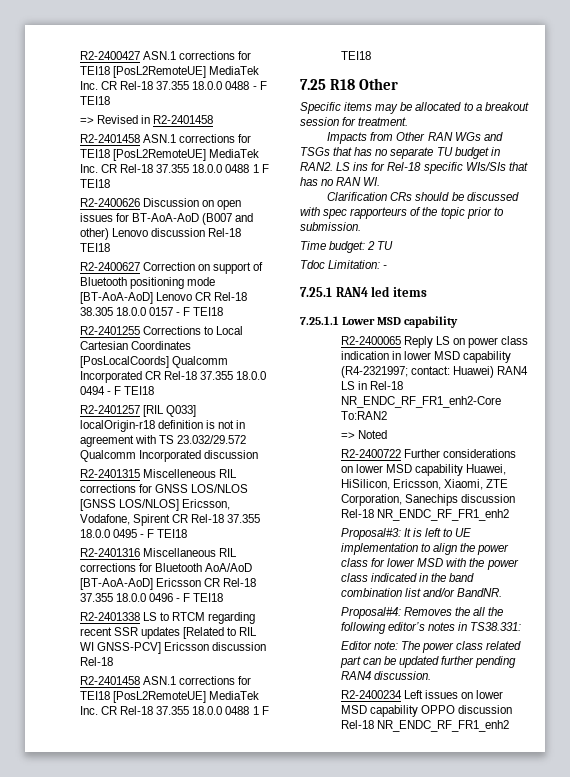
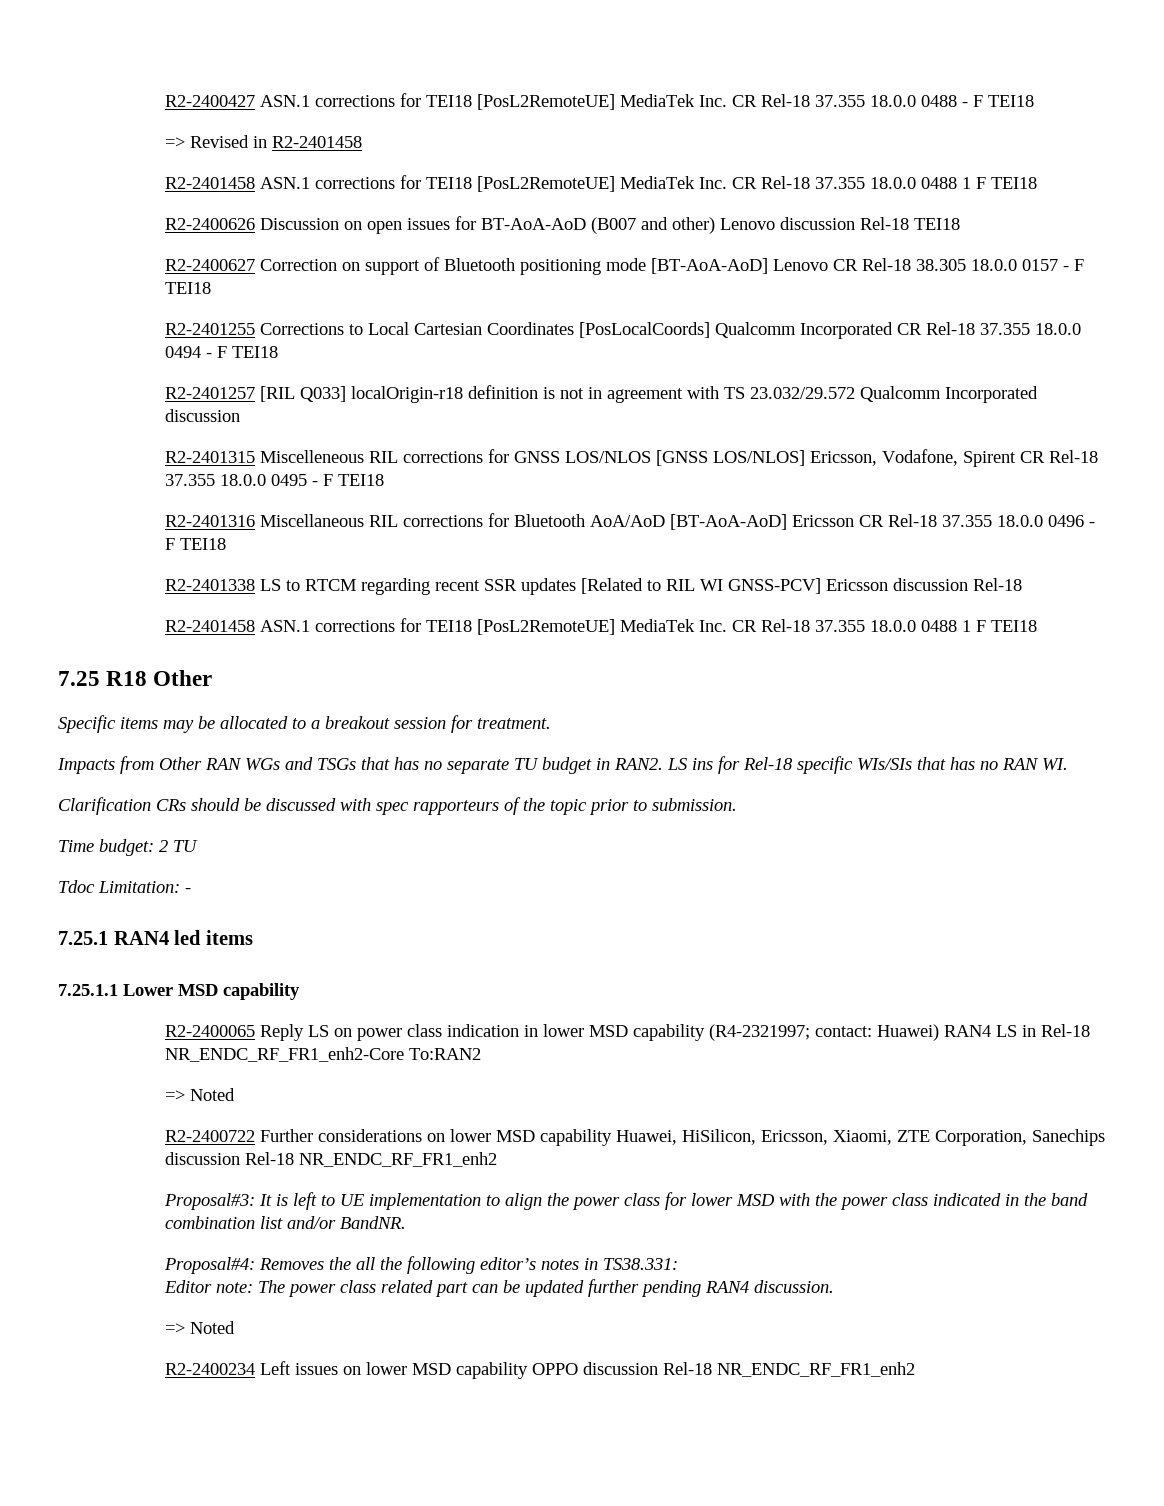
(432, 675) none -> [165,1321,236,1334] // => Noted

